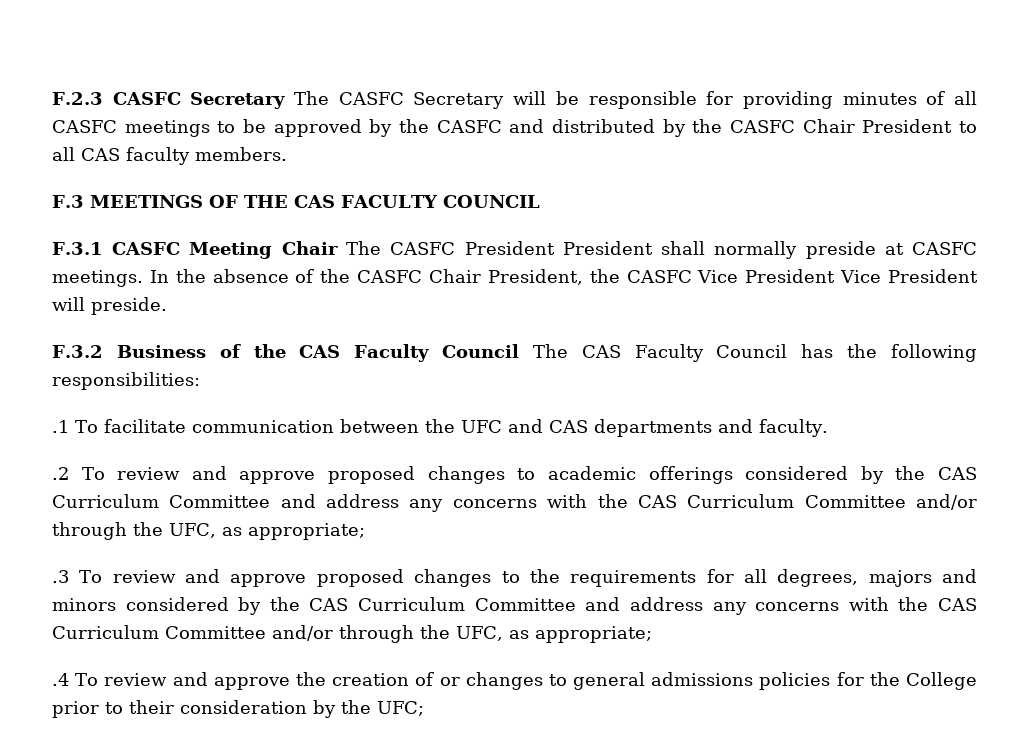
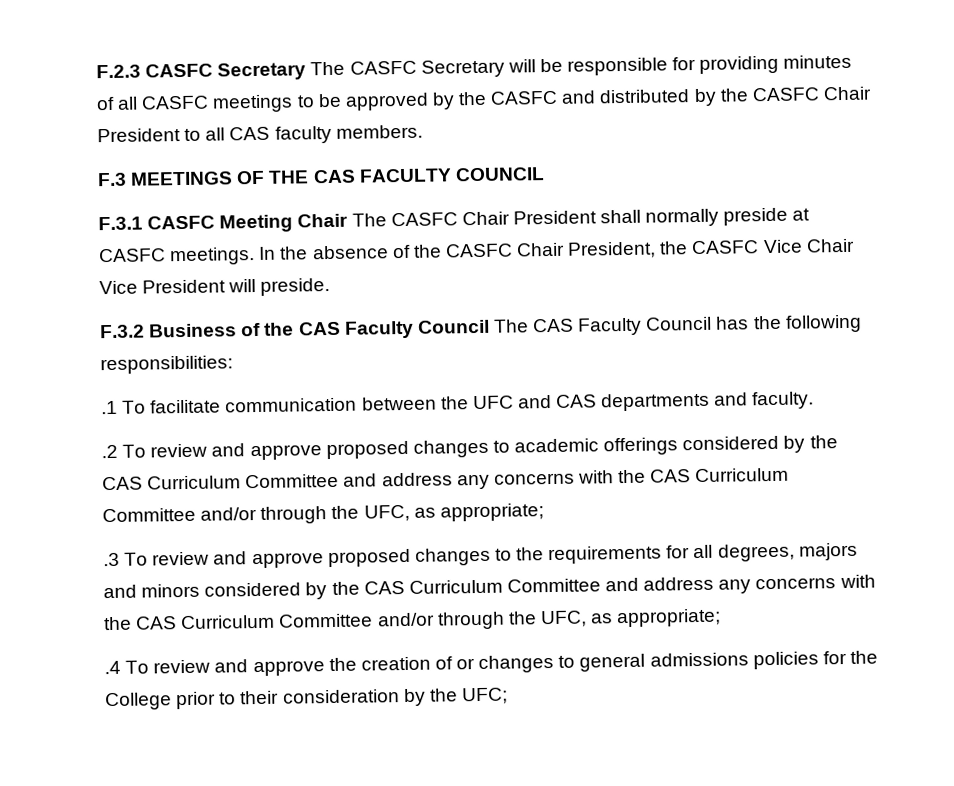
[464,241,555,255] President -> [461,211,510,226] Chair
[745,269,836,283] President -> [805,238,855,253] Chair

